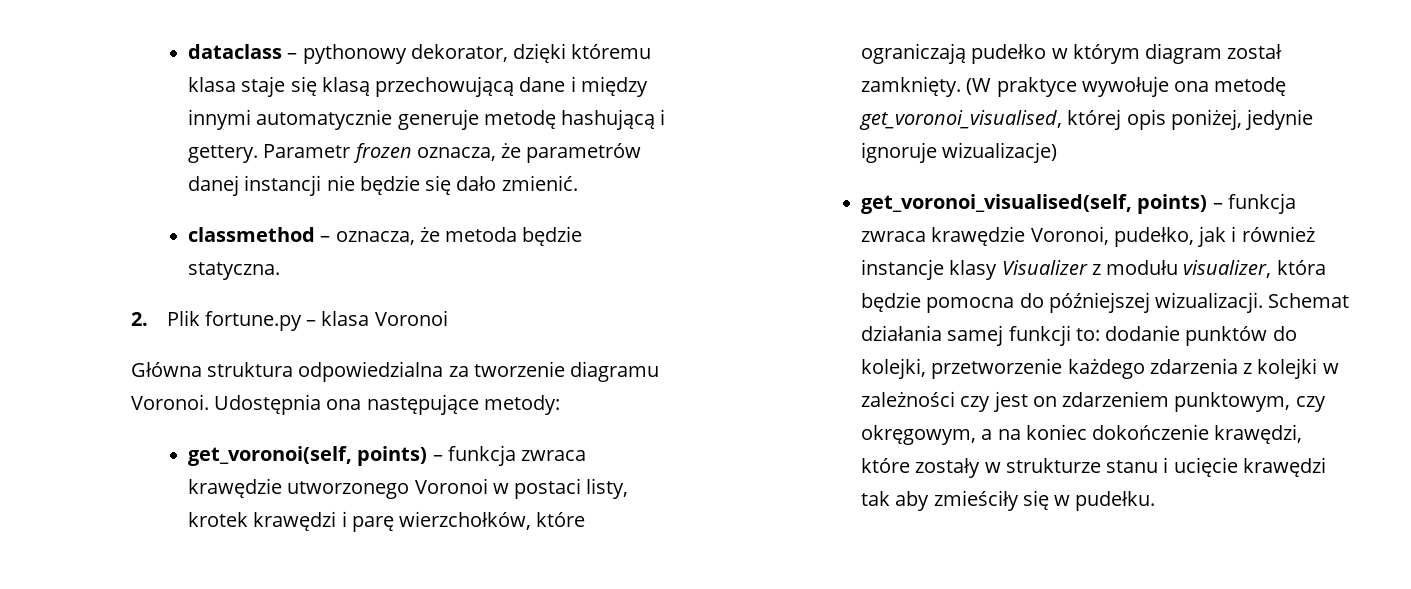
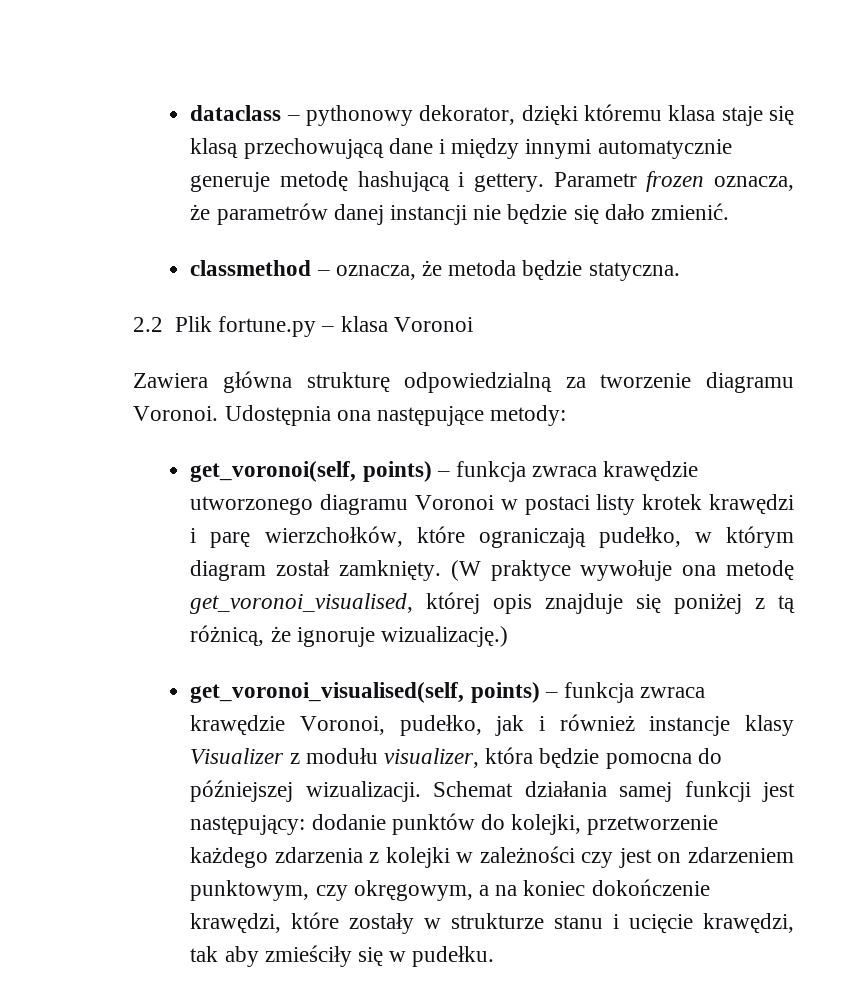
[130,312,148,326] 2. -> [133,317,164,332] 2.2
[130,361,444,382] Główna struktura odpowiedzialna -> [133,371,553,393] Zawiera główna strukturę odpowiedzialną
(410, 490) none -> [320,494,409,515] diagramu
[586,478,629,499] listy, -> [596,494,636,515] listy
[971,44,1047,64] pudełko -> [598,527,681,548] pudełko,
[1170,109,1314,130] [861,142,1058,163] poniżej, jedynie ignoruje wizualizacje) -> [545,593,795,614] [190,625,508,647] znajduje się poniżej z tą różnicą, że ignoruje wizualizację.)
[1075,328,1100,341] to: -> [761,782,795,802] [190,815,306,835] jest następujący:
[1242,457,1326,477] krawędzi -> [703,913,794,934] krawędzi,

